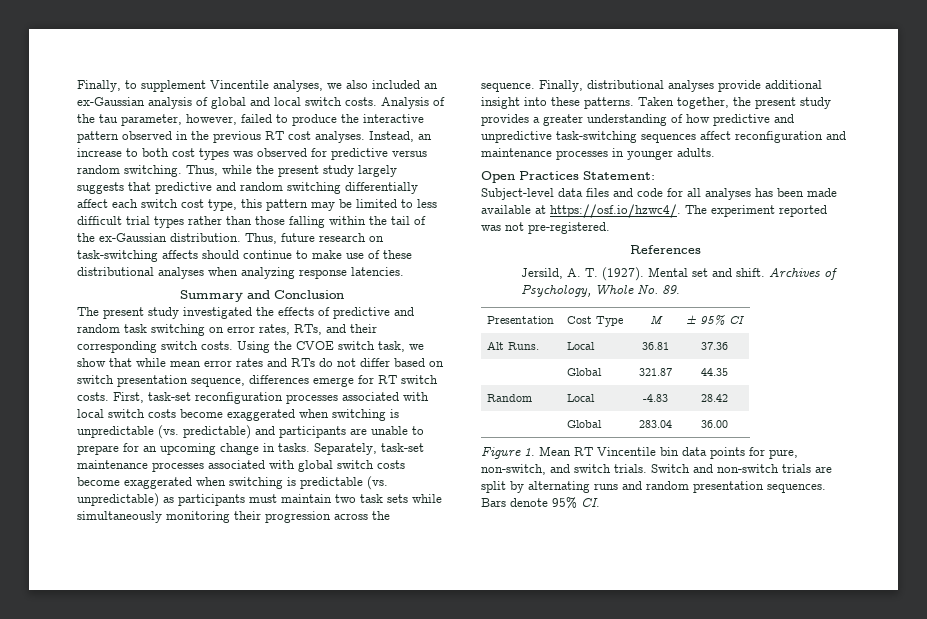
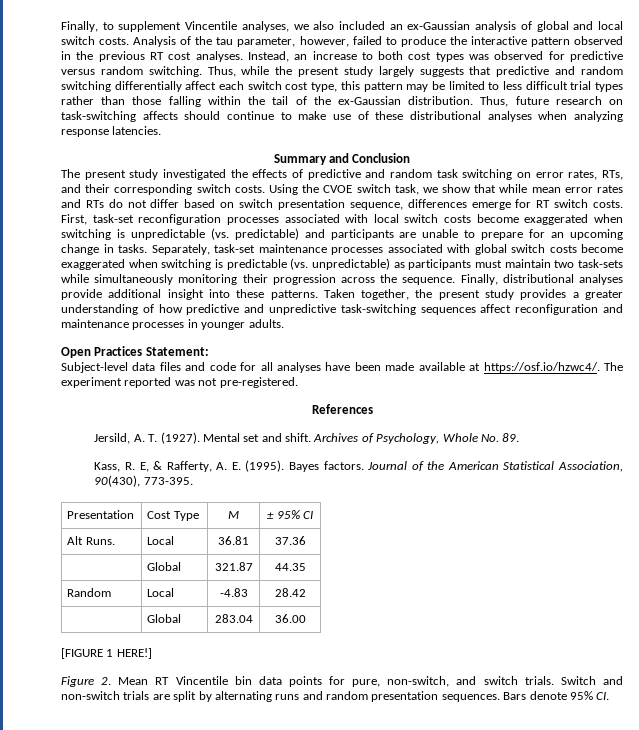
[360,494,408,503] task sets -> [578,259,624,268] task-sets
[755,188,773,197] has -> [325,362,351,371] have
(681, 289) none -> [94,460,623,472] [94,475,193,487] // Kass, R. E, & Rafferty, A. E. (1995). Bayes factors. Journal of the American Statistical Association, 90(430), 773-395.
(728, 424) none -> [61,648,152,659] // [FIGURE 1 HERE!]
[524,448,535,456] 1. -> [101,677,112,685] 2.

